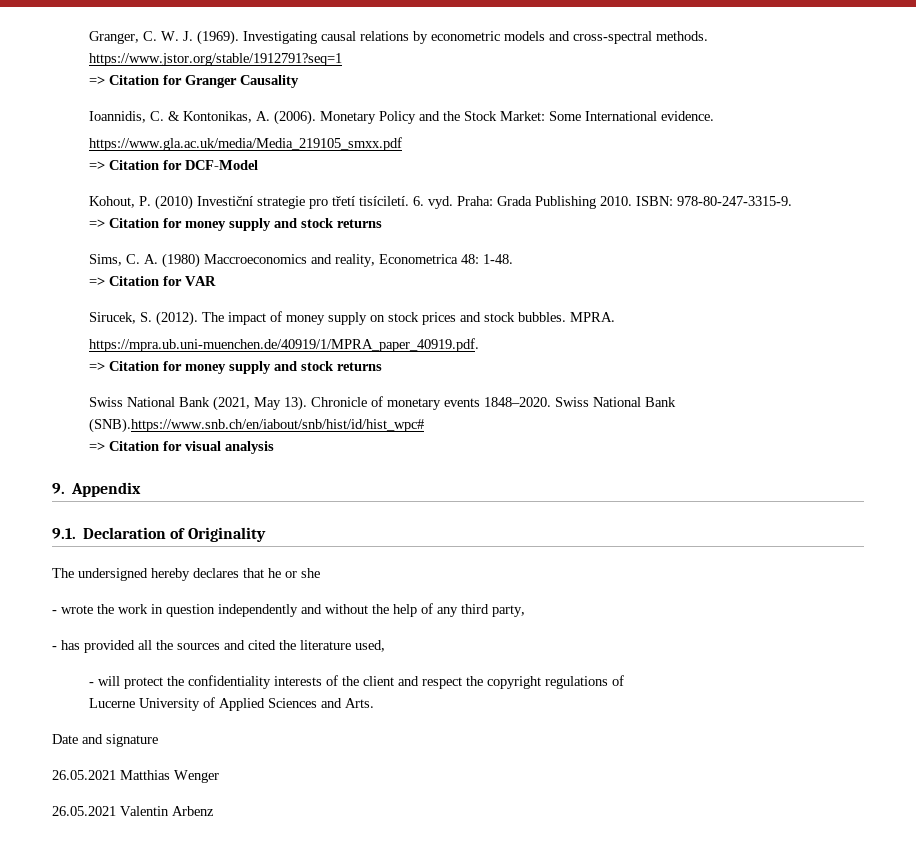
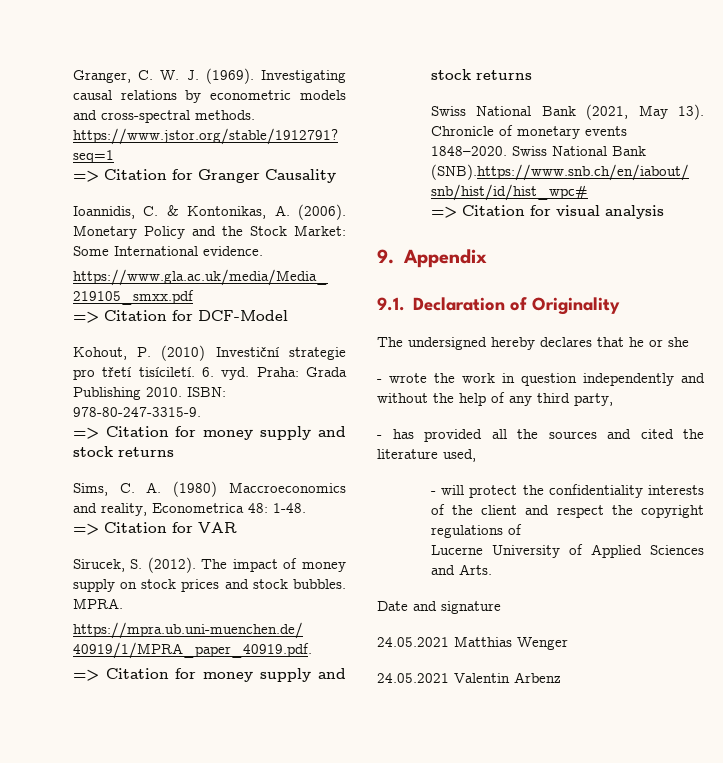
[52,770,116,780] 26.05.2021 -> [377,637,449,647] 24.05.2021
[52,806,116,816] 26.05.2021 -> [377,673,449,683] 24.05.2021

